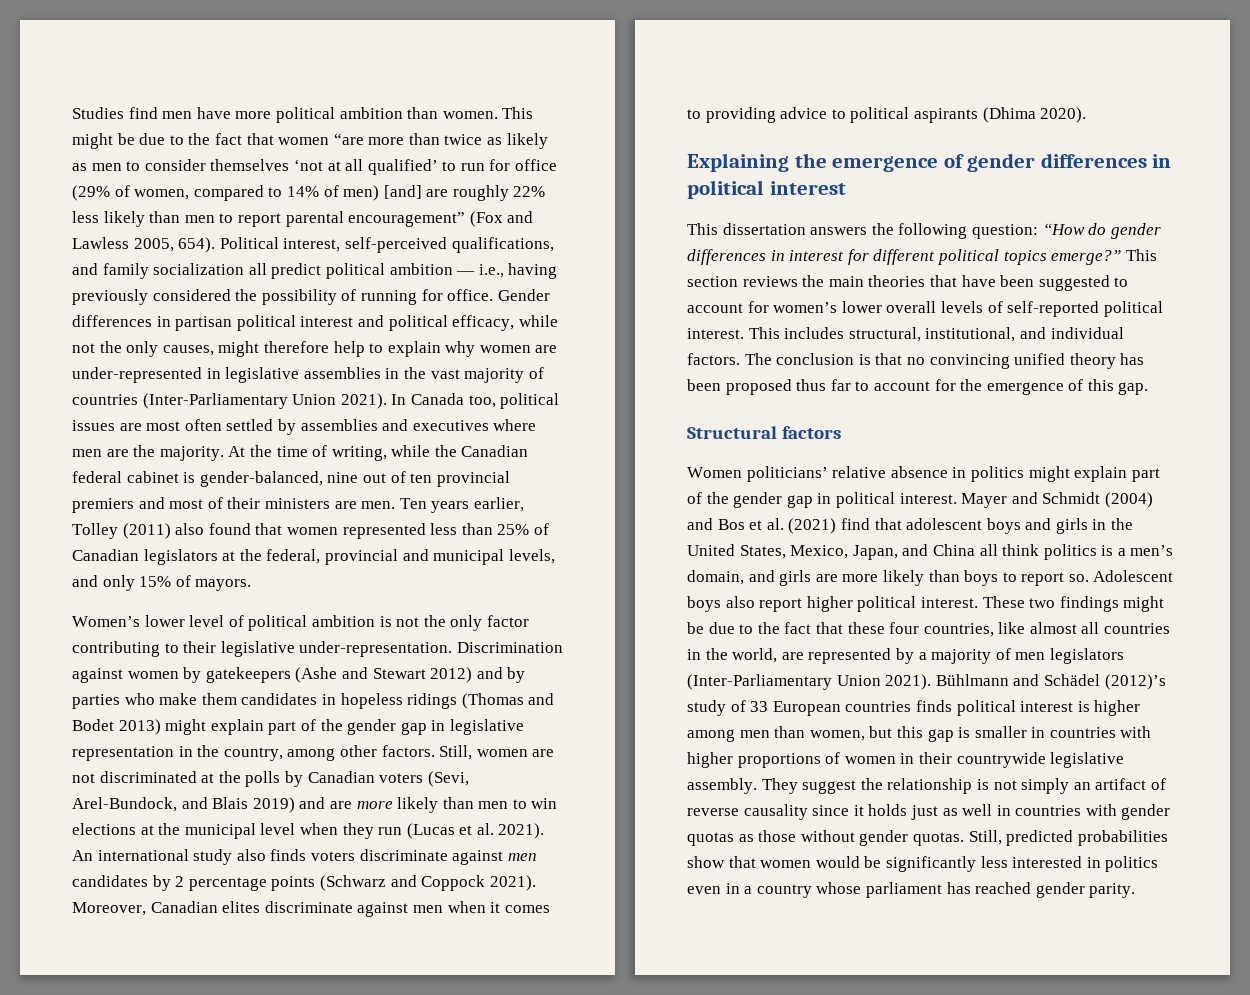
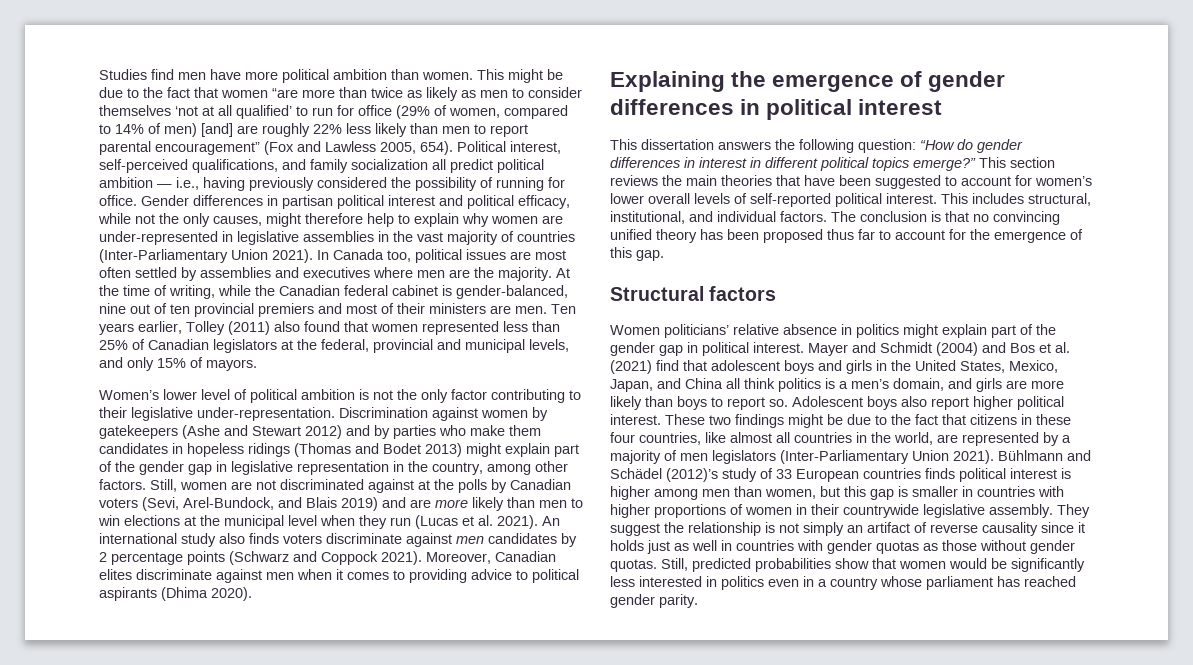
(197, 777) none -> [368,479,414,493] against
[847,249,869,265] for -> [750,157,761,168] in
(843, 628) none -> [970,414,1032,425] citizens in

